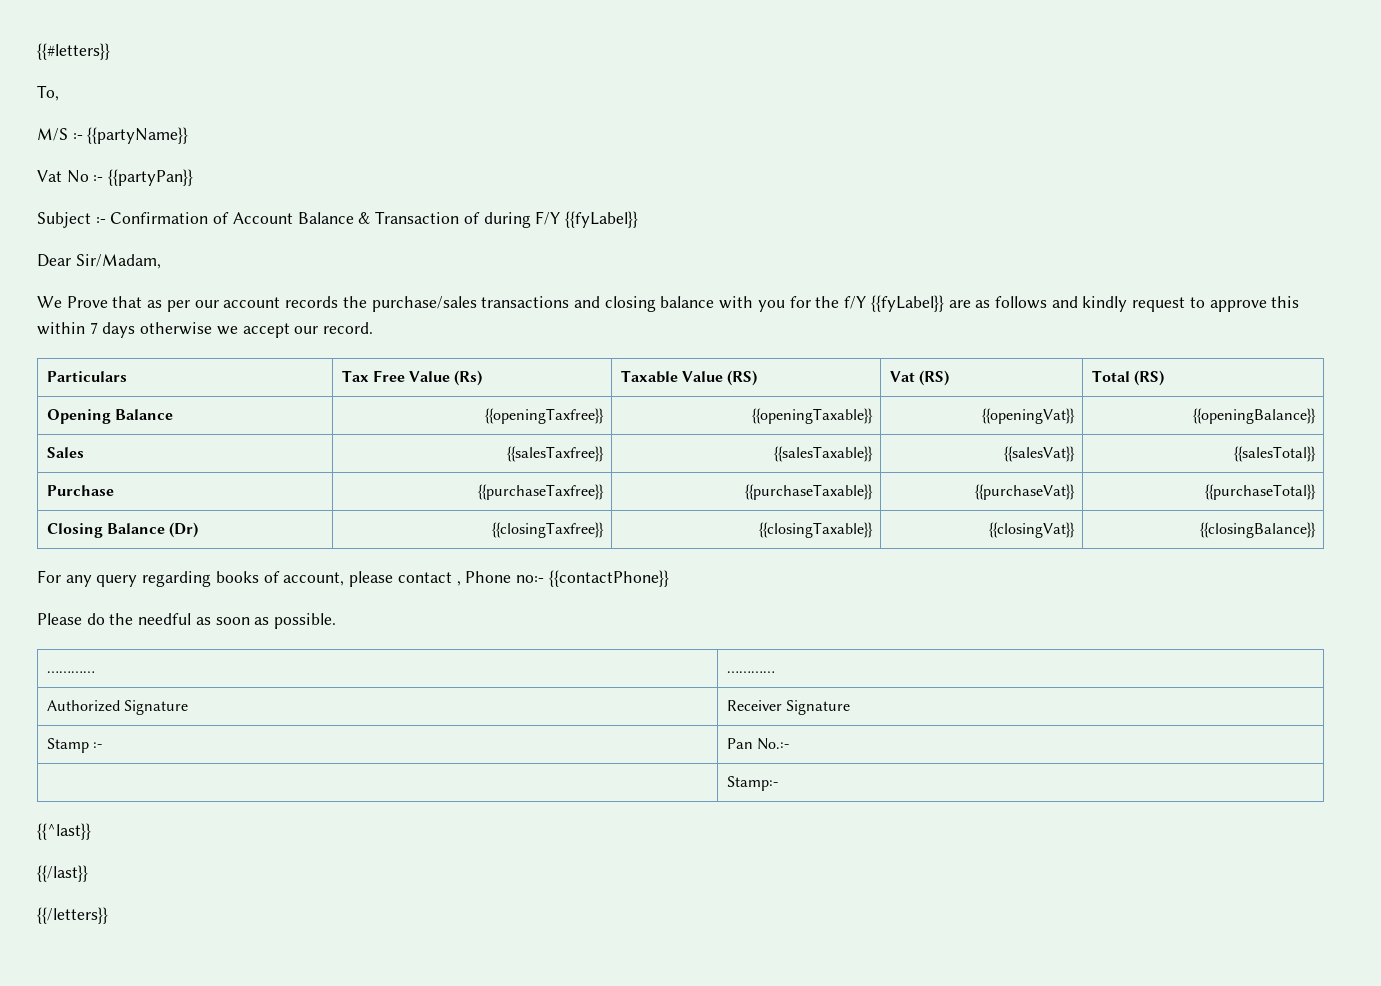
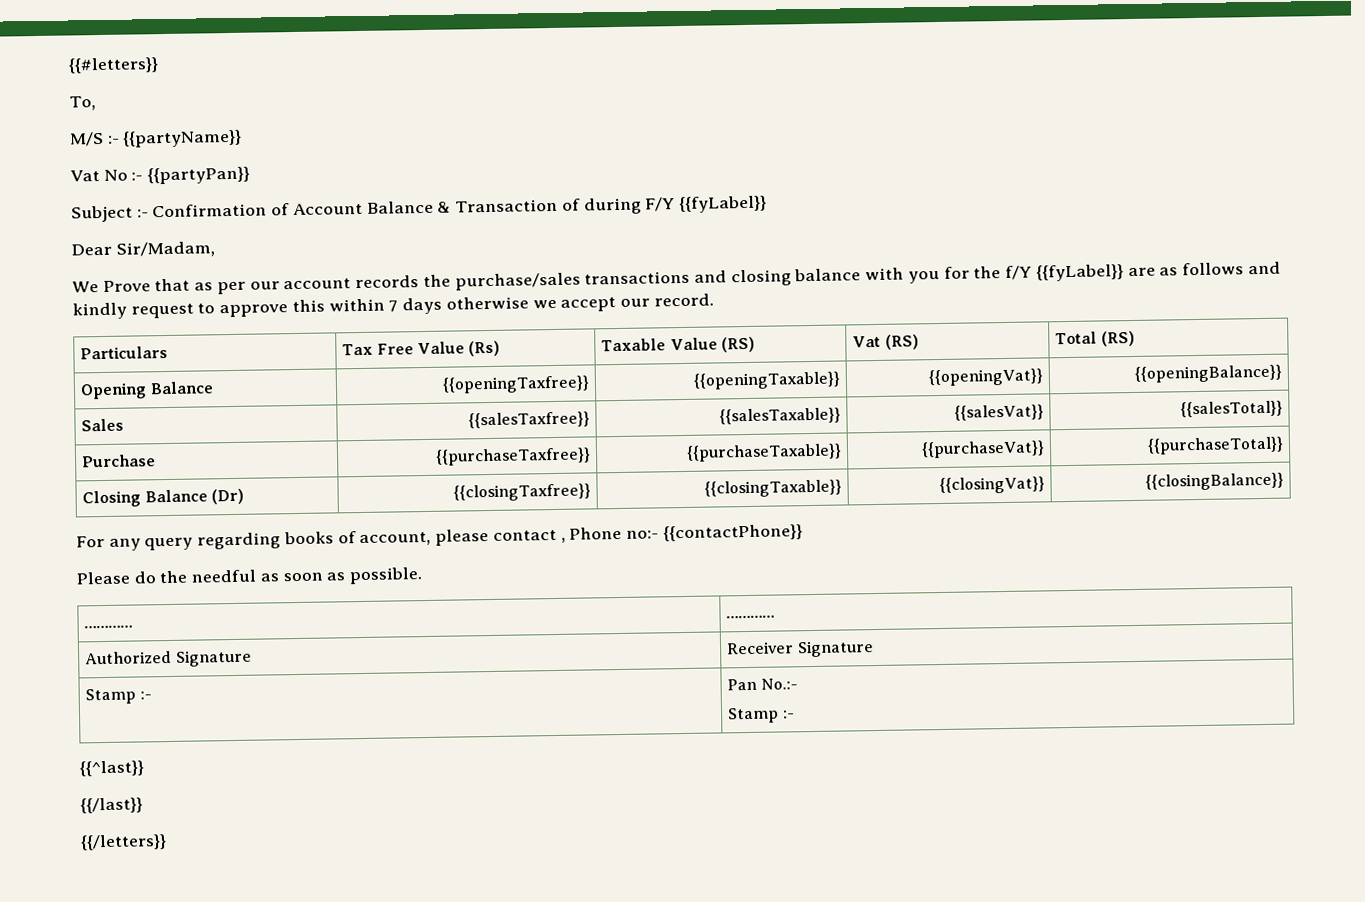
[726,776,778,791] // | Stamp:- -> [728,707,795,724] // Stamp :-

